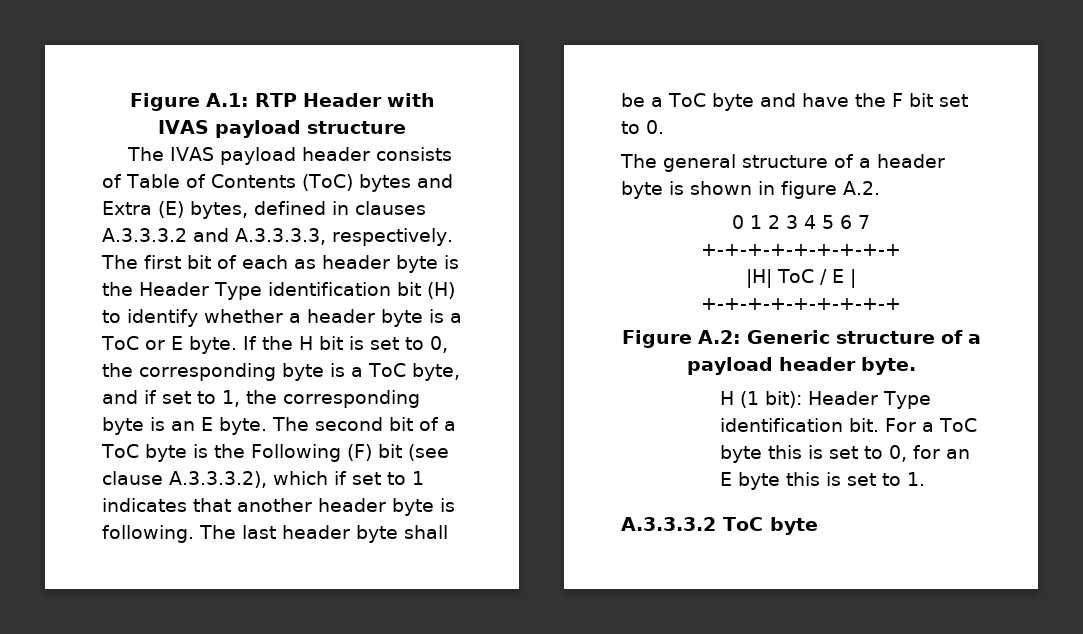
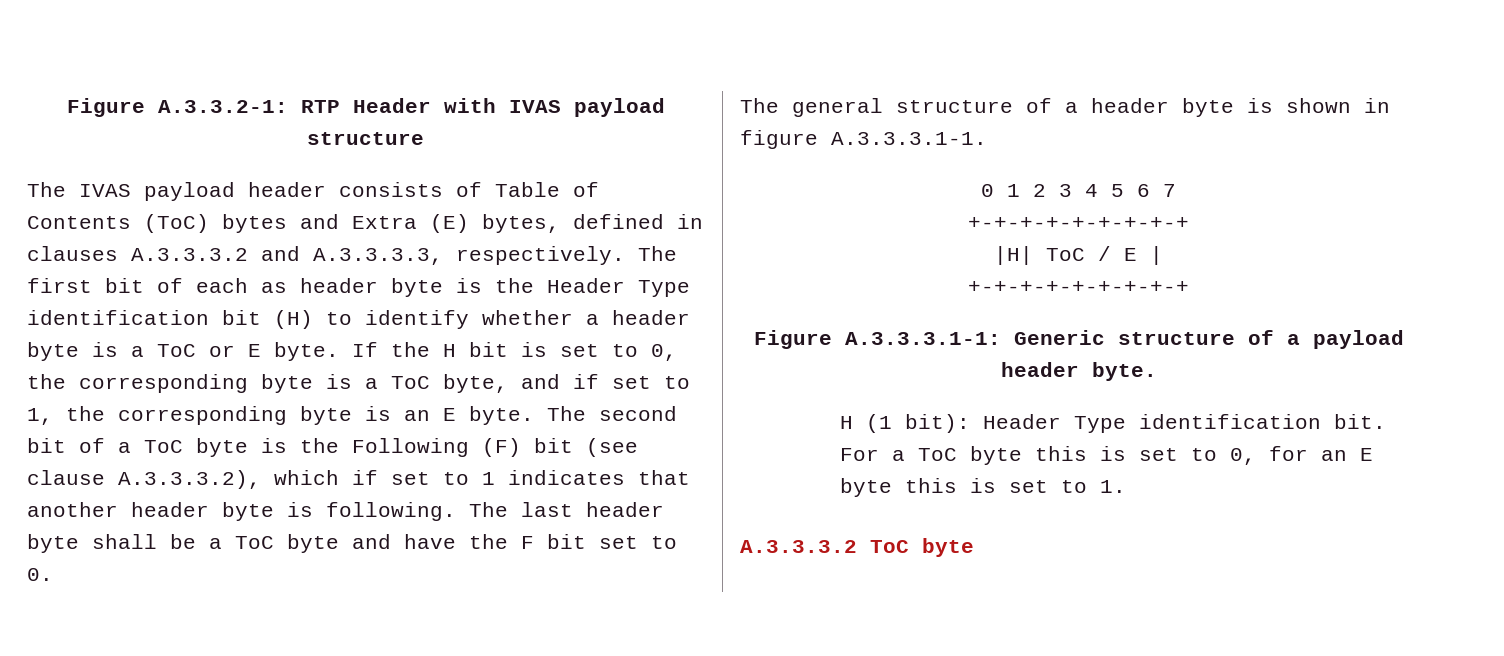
[129,93,249,111] Figure A.1: -> [66,98,288,117] Figure A.3.3.2-1:
[843,181,880,195] A.2. -> [831,132,987,145] A.3.3.3.1-1.
[697,330,741,344] A.2: -> [844,332,1001,345] A.3.3.3.1-1:

